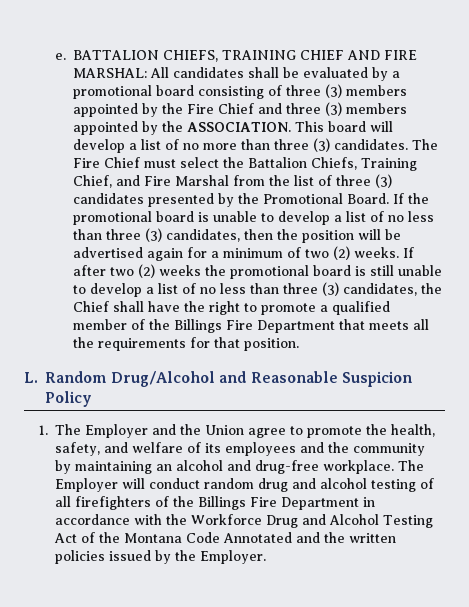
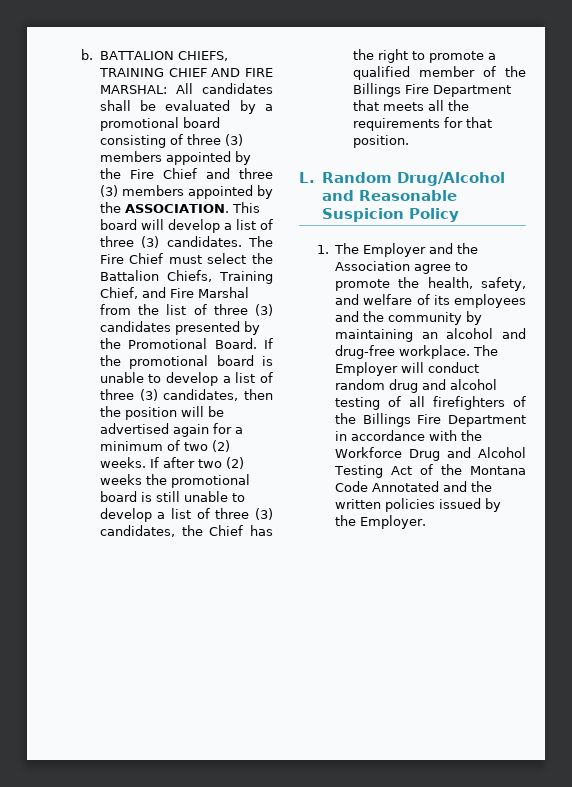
[54,53,66,60] e. -> [81,49,94,60] b.
[182,139,270,150] no more than -> (273, 224) none
[387,211,434,222] [72,229,102,240] no less than -> (273, 377) none
[199,283,279,294] no less than -> (210, 513) none
[112,301,180,312] shall have -> [250,525,273,536] has
[205,425,245,435] Union -> [335,261,411,271] Association

